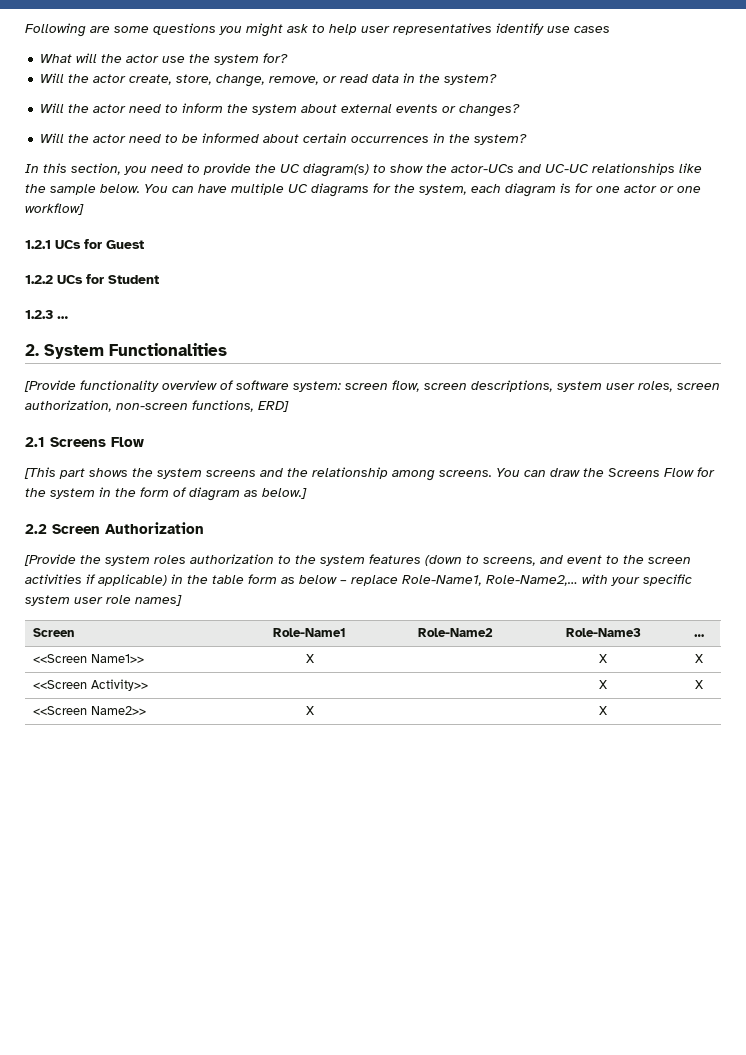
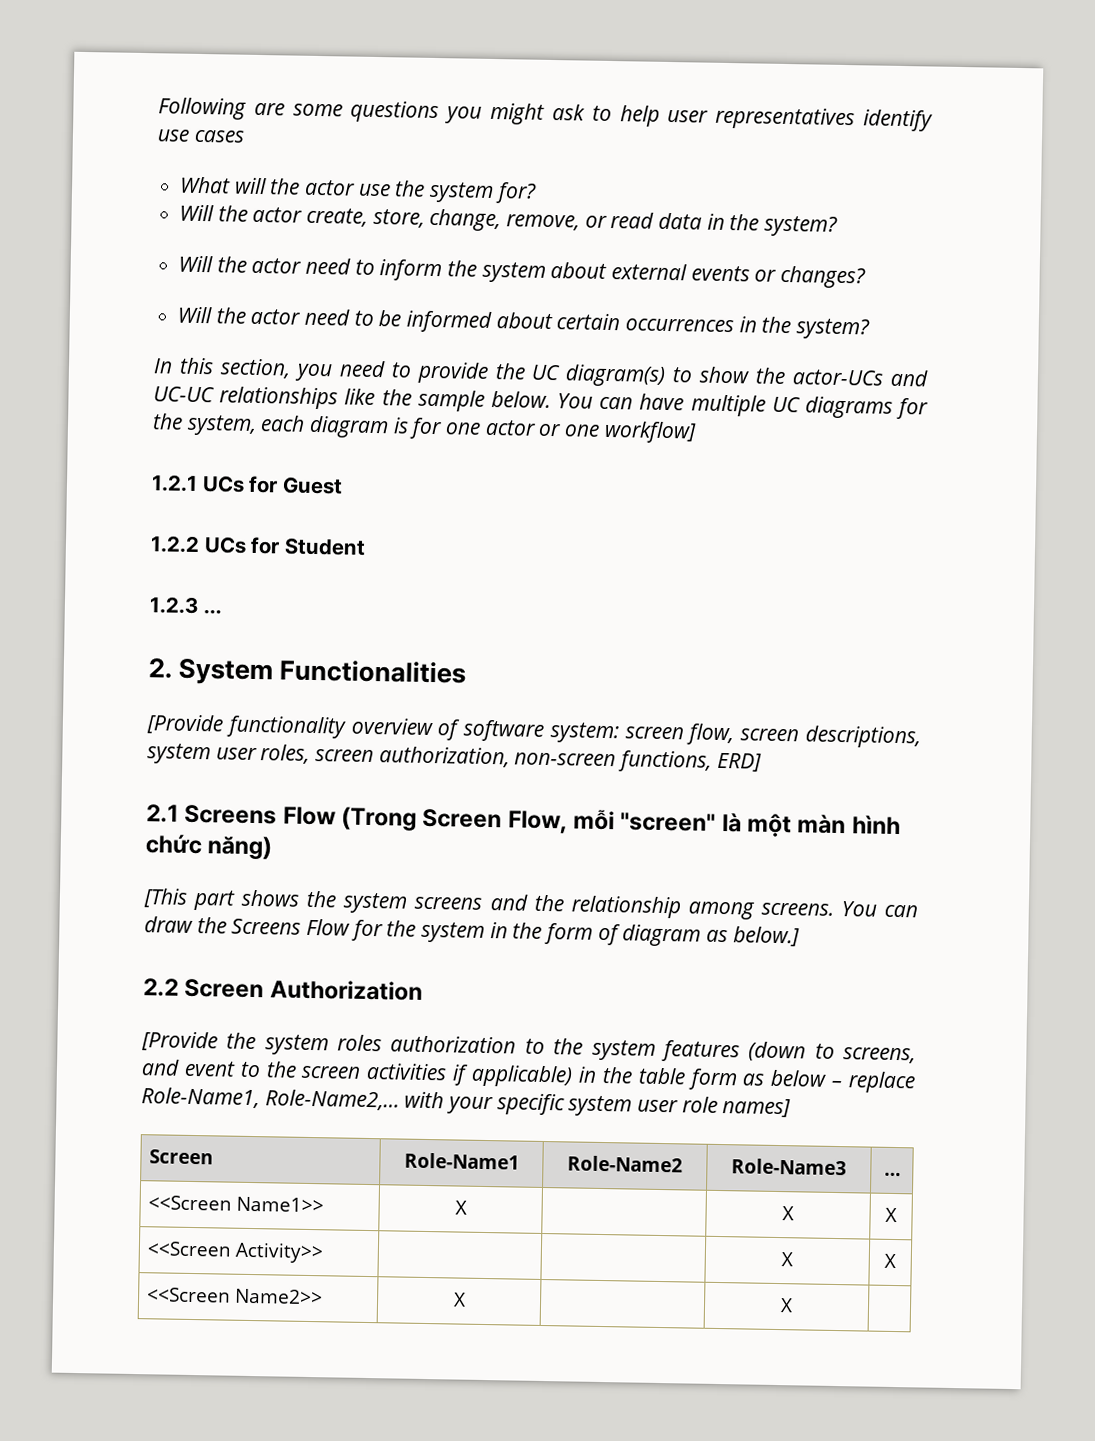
(144, 442) none -> [341,806,901,838] [145,834,273,860] (Trong Screen Flow, mỗi "screen" là một màn hình chức năng)

